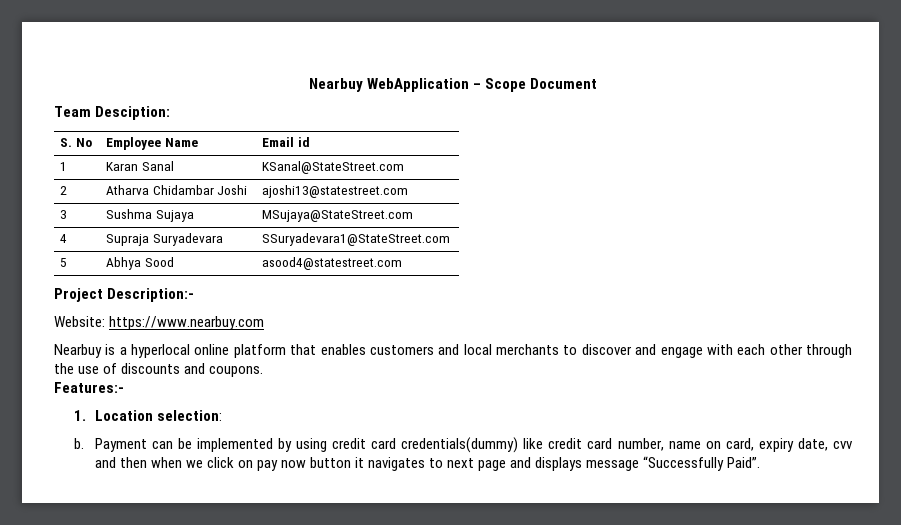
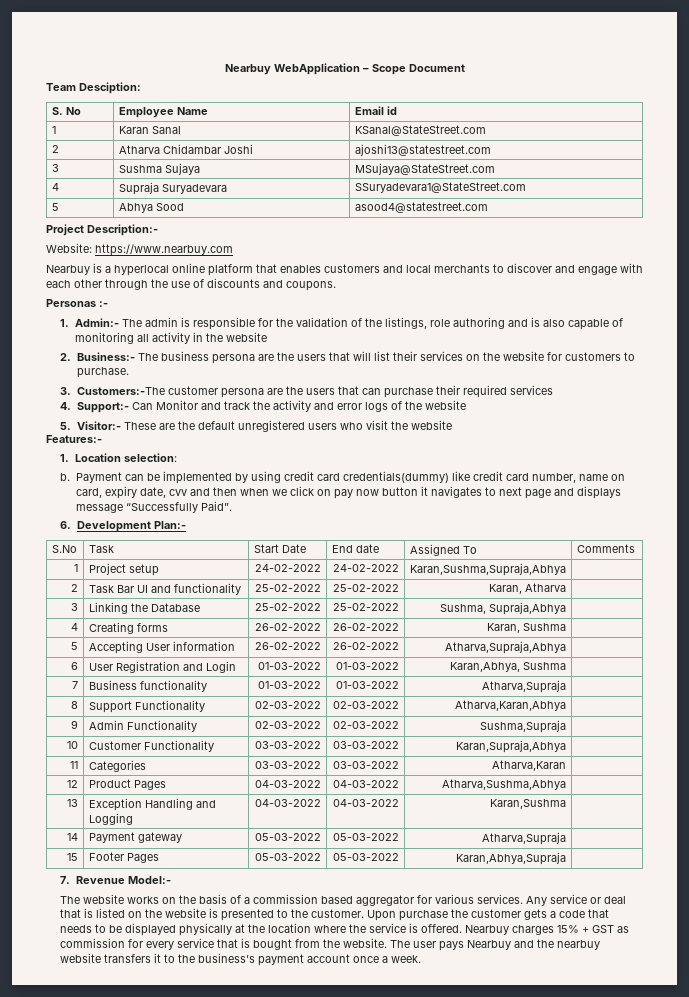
(264, 371) none -> [46,299,108,307] [60,317,623,330] [74,332,267,344] [60,351,635,364] [76,367,129,378] [60,385,553,398] [60,400,466,413] [60,420,452,432] // Personas :- // 1. Admin:- The admin is responsible for the validation of the listings, role authoring and is also capable of monitoring all activity in the website // 2. Business:- The business persona are the users that will list their services on the website for customers to purchase. // 3. Customers:-The customer persona are the users that can purchase their required services // 4. Support:- Can Monitor and track the activity and error logs of the website // 5. Visitor:- These are the default unregistered users who visit the website
(761, 462) none -> [60,521,186,532] [51,545,77,553] [88,545,114,553] [253,544,306,553] [331,544,379,553] [409,544,477,556] [576,544,635,553] [74,564,79,572] [88,563,159,576] [255,564,322,572] [333,564,400,572] [410,563,567,576] [71,584,79,592] [88,583,241,595] [255,584,322,592] [333,584,400,592] [489,583,567,594] [71,603,79,611] [88,602,200,614] [255,603,322,611] [333,603,400,611] [440,602,567,615] [71,623,79,631] [88,622,168,634] [255,623,322,631] [333,623,400,631] [487,623,567,633] [71,642,79,650] [88,641,235,654] [255,642,322,650] [333,642,400,650] [445,641,567,654] [71,662,79,670] [88,661,236,673] [258,662,322,670] [336,662,400,670] [450,662,567,672] [72,681,79,689] [88,680,207,692] [258,681,322,689] [336,681,400,689] [482,680,567,693] [71,701,79,709] [88,700,205,713] [255,701,322,709] [333,701,400,709] [455,700,567,711] [71,720,79,729] [88,720,197,732] [255,721,322,729] [333,721,400,729] [480,720,567,733] [67,741,79,749] [88,740,214,752] [255,741,322,749] [333,741,400,749] [456,740,567,753] [70,761,79,769] [88,760,146,772] [255,761,322,769] [333,761,400,769] [492,760,567,771] [67,780,79,788] [88,779,166,790] [255,780,322,788] [333,780,400,788] [442,779,567,790] [67,799,79,807] [88,798,216,811] [88,813,133,825] [255,799,322,807] [333,799,400,807] [490,799,567,809] [67,833,79,841] [88,832,182,843] [255,833,322,841] [333,833,400,841] [482,832,567,845] [67,853,79,861] [88,852,159,863] [255,853,322,861] [333,853,400,861] [456,852,567,865] [60,876,171,884] [60,894,627,906] [60,908,610,921] [60,923,630,936] [60,938,601,951] [60,953,422,966] // 6. Development Plan:- // S.No | Task | Start Date | End date | Assigned To | Comments // 1 | Project setup | 24-02-2022 | 24-02-2022 | Karan,Sushma,Supraja,Abhya | // 2 | Task Bar UI and functionality | 25-02-2022 | 25-02-2022 | Karan, Atharva | // 3 | Linking the Database | 25-02-2022 | 25-02-2022 | Sushma, Supraja,Abhya | // 4 | Creating forms | 26-02-2022 | 26-02-2022 | Karan, Sushma | // 5 | Accepting User information | 26-02-2022 | 26-02-2022 | Atharva,Supraja,Abhya | // 6 | User Registration and Login | 01-03-2022 | 01-03-2022 | Karan,Abhya, Sushma | // 7 | Business functionality | 01-03-2022 | 01-03-2022 | Atharva,Supraja | // 8 | Support Functionality | 02-03-2022 | 02-03-2022 | Atharva,Karan,Abhya | // 9 | Admin Functionality | 02-03-2022 | 02-03-2022 | Sushma,Supraja | // 10 | Customer Functionality | 03-03-2022 | 03-03-2022 | Karan,Supraja,Abhya | // 11 | Categories | 03-03-2022 | 03-03-2022 | Atharva,Karan | // 12 | Product Pages | 04-03-2022 | 04-03-2022 | Atharva,Sushma,Abhya | // 13 | Exception Handling and Logging | 04-03-2022 | 04-03-2022 | Karan,Sushma | // 14 | Payment gateway | 05-03-2022 | 05-03-2022 | Atharva,Supraja | // 15 | Footer Pages | 05-03-2022 | 05-03-2022 | Karan,Abhya,Supraja | // 7. Revenue Model:- // The website works on the basis of a commission based aggregator for various services. Any service or deal that is listed on the website is presented to the customer. Upon purchase the customer gets a code that needs to be displayed physically at the location where the service is offered. Nearbuy charges 15% + GST as commission for every service that is bought from the website. The user pays Nearbuy and the nearbuy website transfers it to the business’s payment account once a week.

